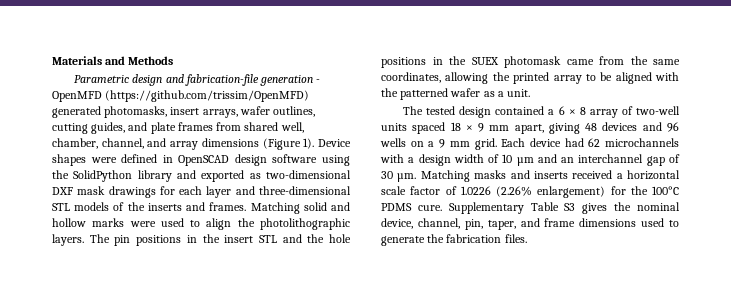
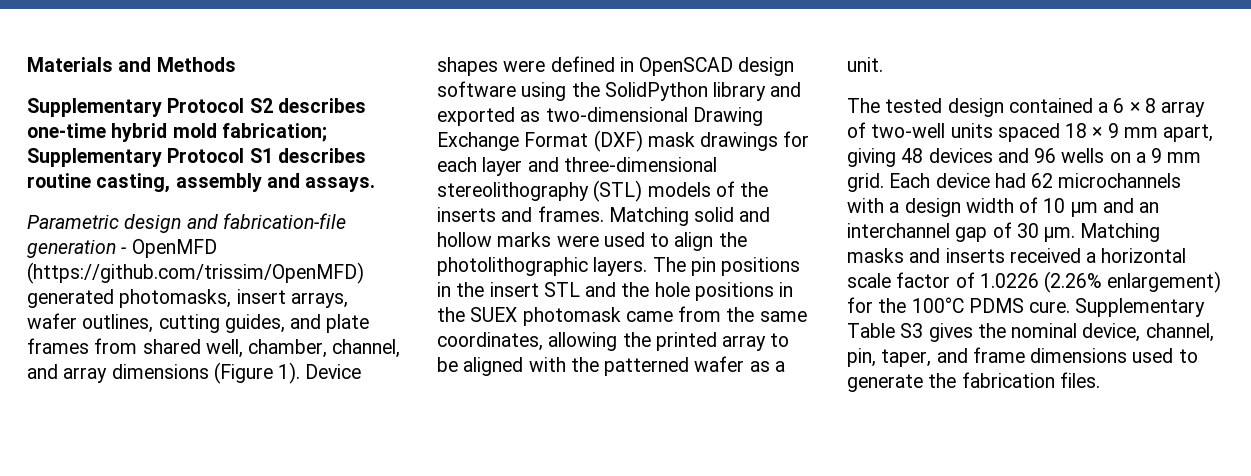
(174, 60) none -> [27,98,366,117] [27,123,327,142] [27,148,366,167] [27,173,376,193] // Supplementary Protocol S2 describes one-time hybrid mold fabrication; Supplementary Protocol S1 describes routine casting, assembly and assays.
[52,187,73,195] DXF -> [692,107,763,126] [437,130,643,152] Drawing Exchange Format (DXF)
[52,203,70,211] STL -> [437,180,643,202] stereolithography (STL)

